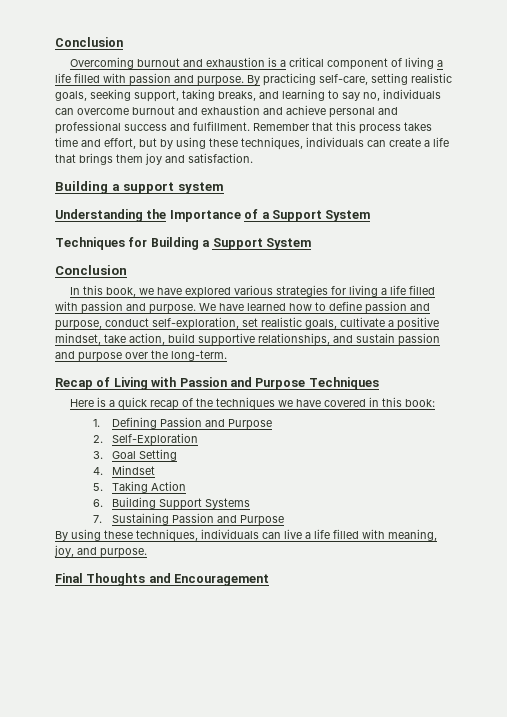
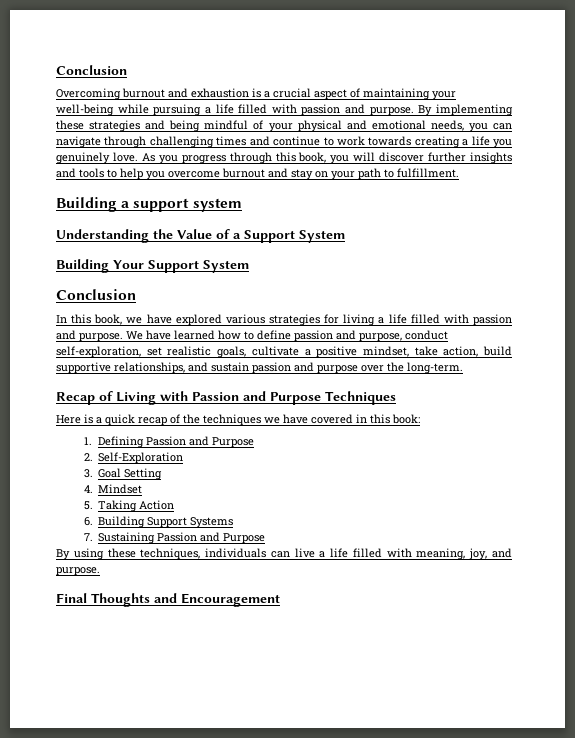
[288,57,434,70] critical component of living -> [273,88,456,100] [56,104,202,116] crucial aspect of maintaining your well-being while pursuing
[263,73,452,86] [55,89,441,102] [55,105,398,118] [55,121,432,134] [55,137,449,150] [55,153,253,165] practicing self-care, setting realistic goals, seeking support, taking breaks, and learning to say no, individuals can overcome burnout and exhaustion and achieve personal and professional success and fulfillment. Remember that this process takes time and effort, but by using these techniques, individuals can create a life that brings them joy and satisfaction. -> [435,104,513,116] [56,120,512,132] [56,136,512,148] [56,152,512,164] [56,168,459,180] implementing these strategies and being mindful of your physical and emotional needs, you can navigate through challenging times and continue to work towards creating a life you genuinely love. As you progress through this book, you will discover further insights and tools to help you overcome burnout and stay on your path to fulfillment.
[169,210,241,222] Importance -> [177,229,212,239] Value
[55,237,211,250] Techniques for Building a -> [56,259,144,273] Building Your

